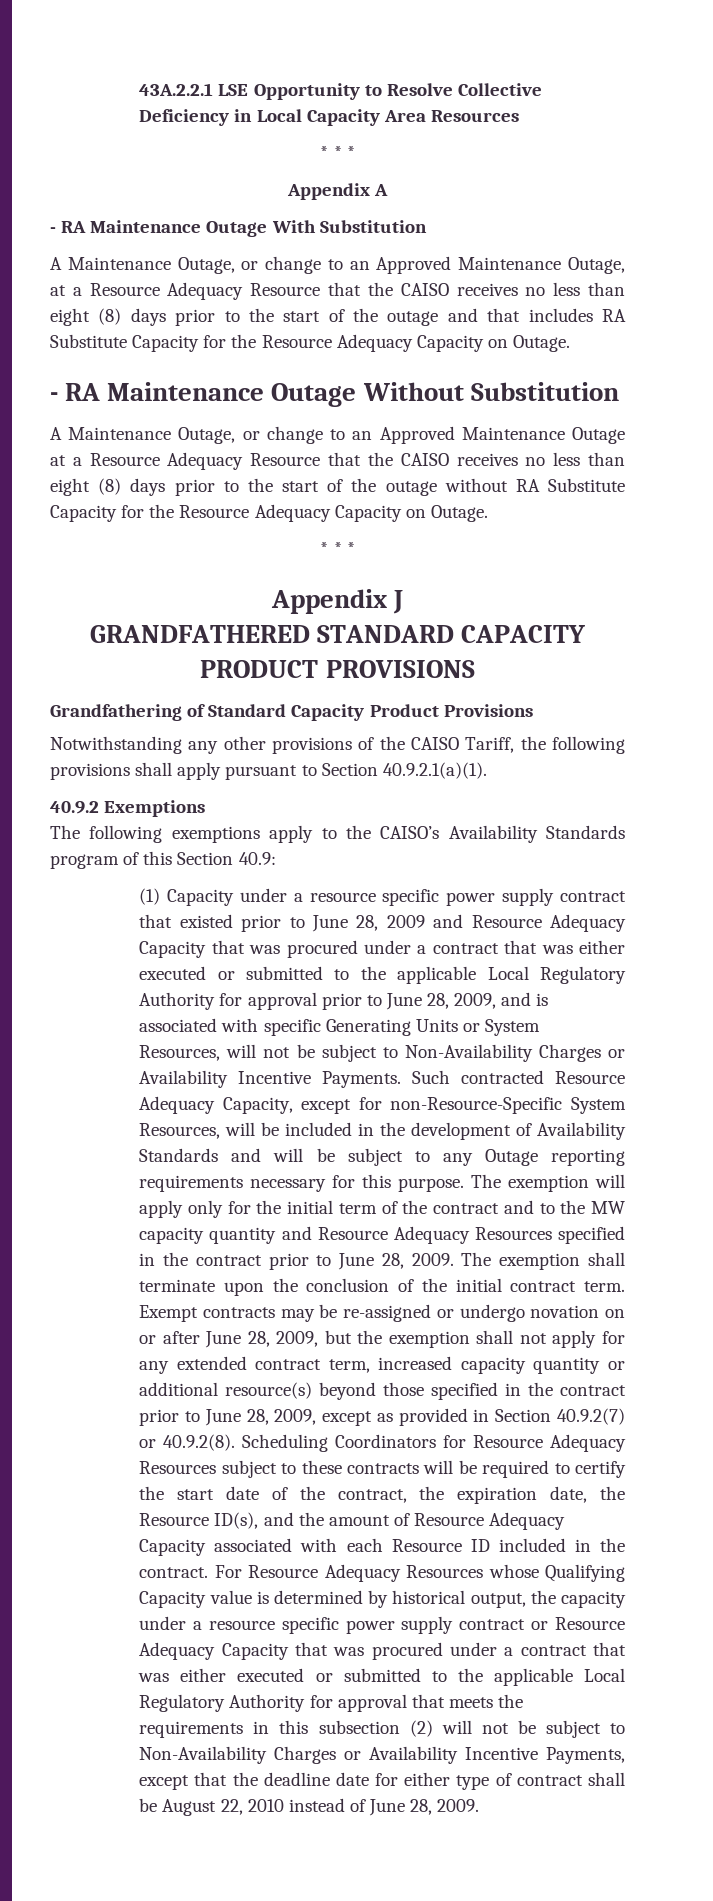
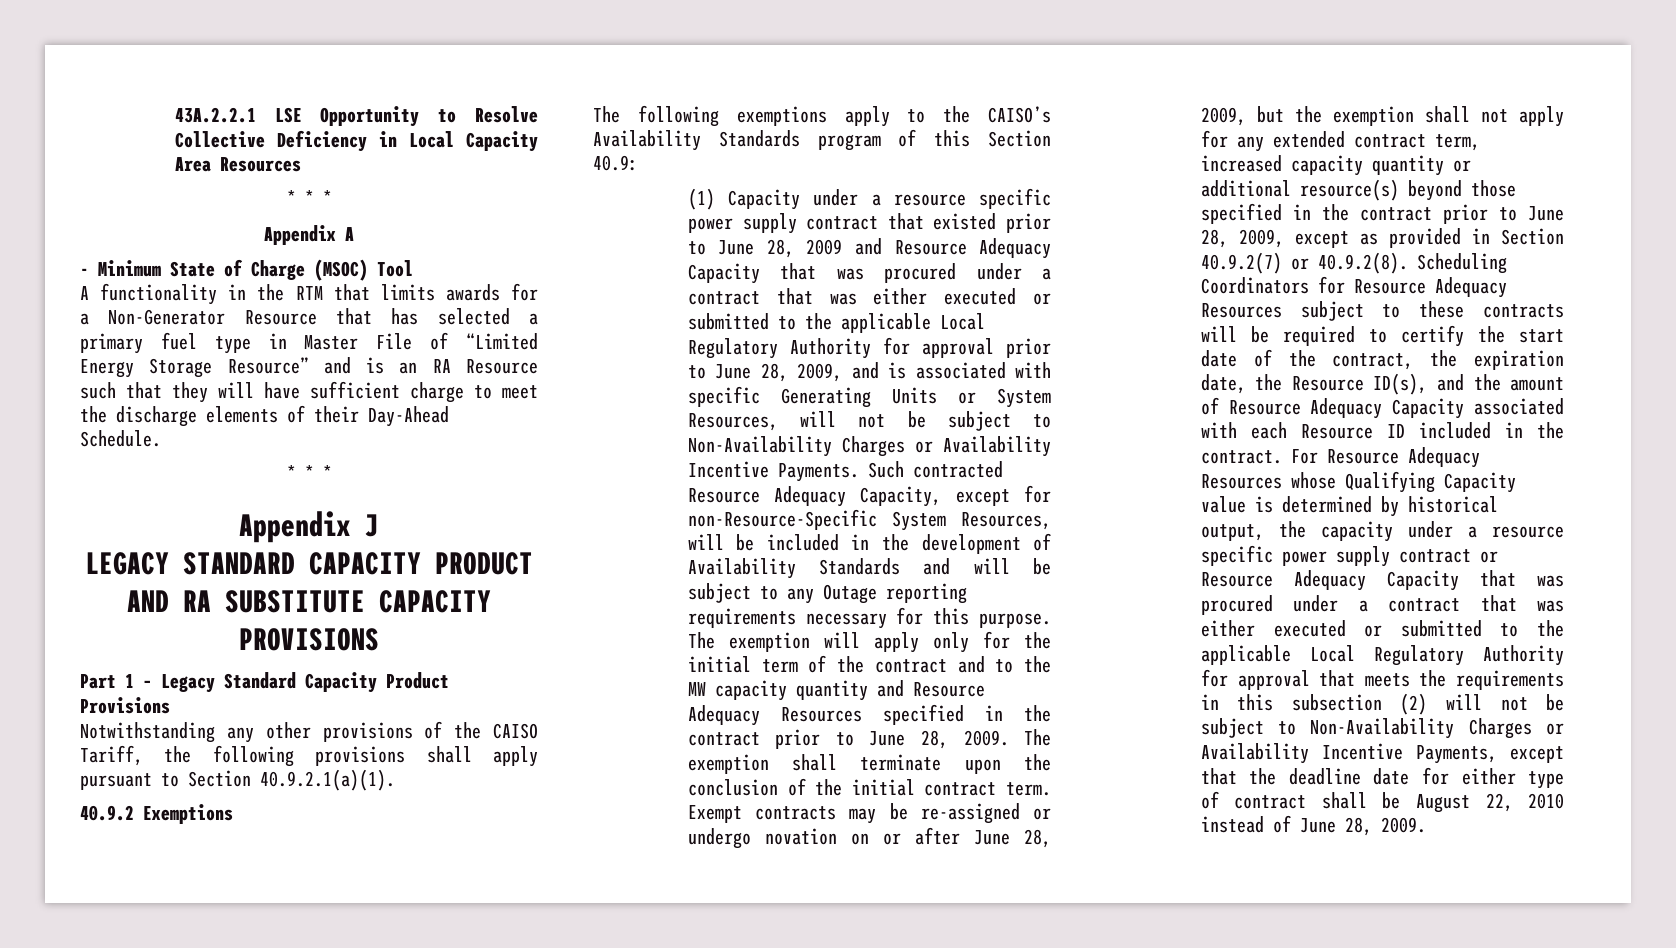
[61,220,427,237] [50,256,625,274] [50,282,626,300] [50,308,626,326] [50,334,571,352] [50,382,619,407] [50,426,625,444] [50,452,626,470] [50,478,625,496] [50,504,488,522] RA Maintenance Outage With Substitution // A Maintenance Outage, or change to an Approved Maintenance Outage, at a Resource Adequacy Resource that the CAISO receives no less than eight (8) days prior to the start of the outage and that includes RA Substitute Capacity for the Resource Adequacy Capacity on Outage. // - RA Maintenance Outage Without Substitution // A Maintenance Outage, or change to an Approved Maintenance Outage at a Resource Adequacy Resource that the CAISO receives no less than eight (8) days prior to the start of the outage without RA Substitute Capacity for the Resource Adequacy Capacity on Outage. -> [98,259,413,281] [80,283,538,305] [80,308,538,325] [80,332,538,354] [80,357,538,378] [80,381,538,403] [80,405,449,427] [80,430,161,447] Minimum State of Charge (MSOC) Tool // A functionality in the RTM that limits awards for a Non-Generator Resource that has selected a primary fuel type in Master File of “Limited Energy Storage Resource” and is an RA Resource such that they will have sufficient charge to meet the discharge elements of their Day-Ahead Schedule.
[89,625,310,643] GRANDFATHERED -> [85,552,169,575] LEGACY
[325,660,475,678] [50,704,206,721] PROVISIONS // Grandfathering of -> [127,590,491,613] [239,628,379,651] [80,674,215,693] AND RA SUBSTITUTE CAPACITY PROVISIONS // Part 1 – Legacy

